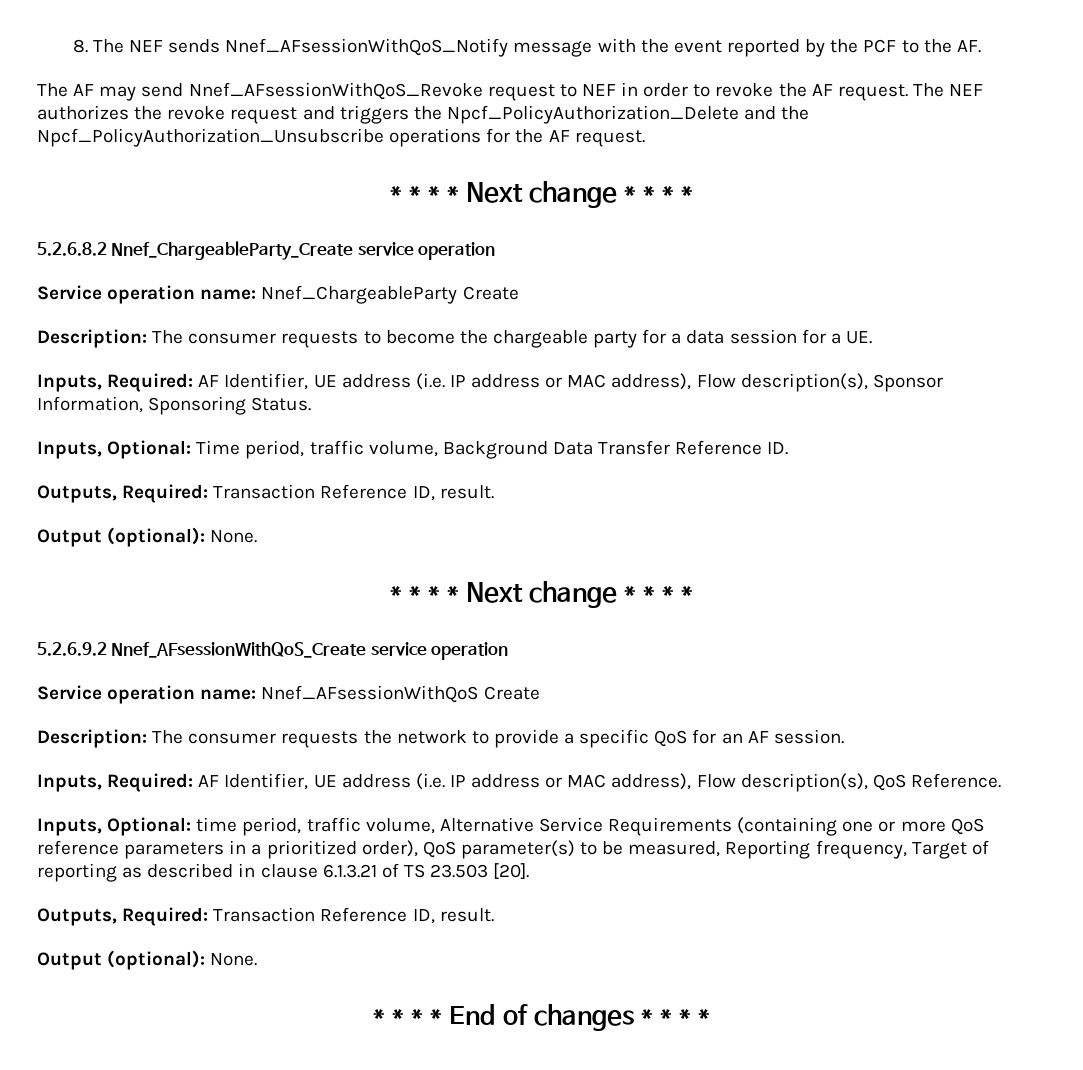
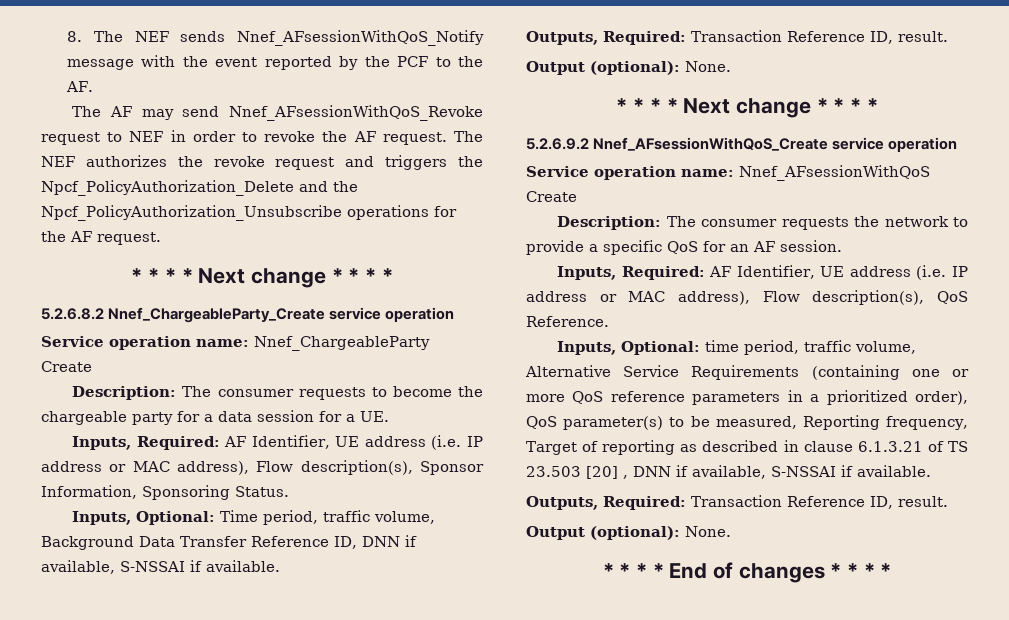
[767,442,789,455] ID. -> [334,535,417,549] [41,560,280,574] ID, DNN if available, S-NSSAI if available.
[493,863,530,879] [20]. -> [586,465,931,479] [20] , DNN if available, S-NSSAI if available.

